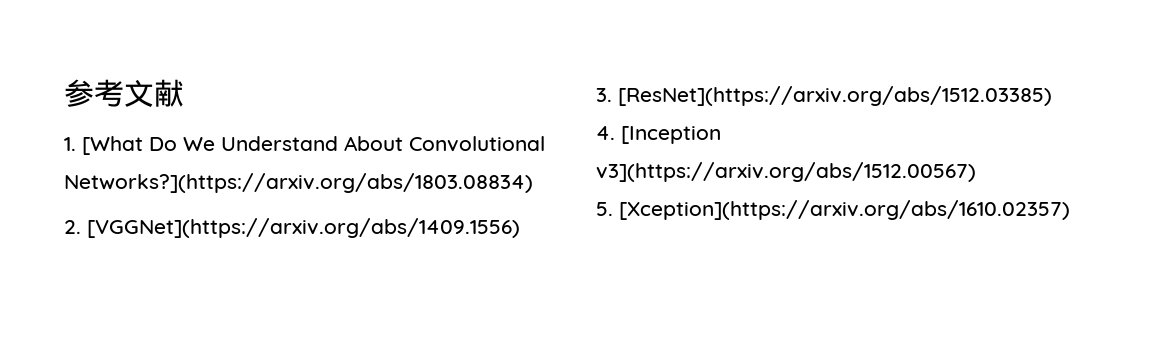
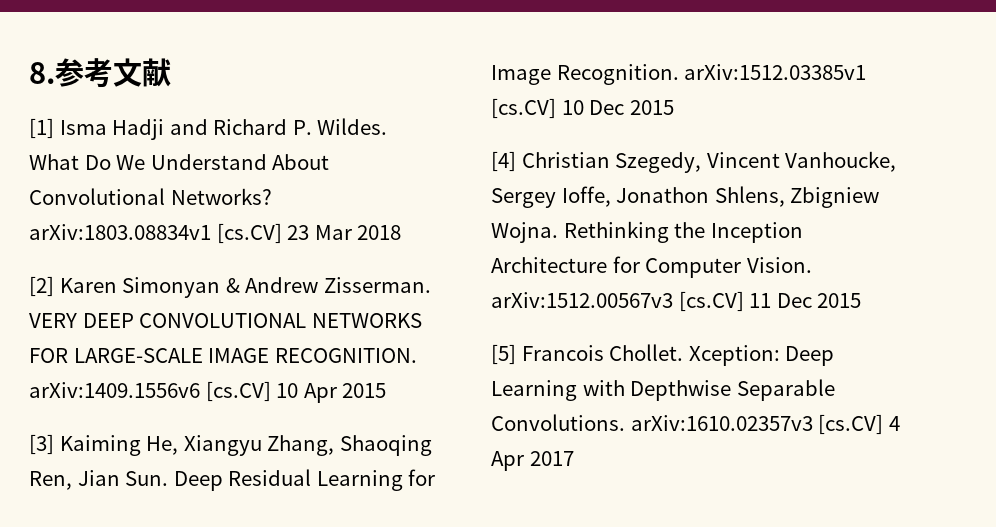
(64, 93) none -> [29,62,55,84] 8.
[64,136,143,155] 1. [What -> [29,118,388,140] [29,154,79,170] [1] Isma Hadji and Richard P. Wildes. What
[64,173,533,193] [64,218,520,238] [596,86,1052,106] [596,126,721,144] [596,162,976,182] [596,200,1070,220] Networks?](https://arxiv.org/abs/1803.08834) // 2. [VGGNet](https://arxiv.org/abs/1409.1556) // 3. [ResNet](https://arxiv.org/abs/1512.03385) // 4. [Inception v3](https://arxiv.org/abs/1512.00567) // 5. [Xception](https://arxiv.org/abs/1610.02357) -> [170,188,272,205] [29,223,402,244] [29,276,431,298] [29,313,422,328] [29,348,417,363] [29,381,387,403] [29,434,432,456] [29,469,436,491] [491,64,867,85] [491,98,674,119] [491,151,897,173] [491,186,880,208] [491,221,803,243] [491,256,812,278] [491,291,862,312] [491,344,835,366] [491,379,835,401] [491,414,900,435] [491,451,574,471] Networks? arXiv:1803.08834v1 [cs.CV] 23 Mar 2018 // [2] Karen Simonyan & Andrew Zisserman. VERY DEEP CONVOLUTIONAL NETWORKS FOR LARGE-SCALE IMAGE RECOGNITION. arXiv:1409.1556v6 [cs.CV] 10 Apr 2015 // [3] Kaiming He, Xiangyu Zhang, Shaoqing Ren, Jian Sun. Deep Residual Learning for Image Recognition. arXiv:1512.03385v1 [cs.CV] 10 Dec 2015 // [4] Christian Szegedy, Vincent Vanhoucke, Sergey Ioffe, Jonathon Shlens, Zbigniew Wojna. Rethinking the Inception Architecture for Computer Vision. arXiv:1512.00567v3 [cs.CV] 11 Dec 2015 // [5] Francois Chollet. Xception: Deep Learning with Depthwise Separable Convolutions. arXiv:1610.02357v3 [cs.CV] 4 Apr 2017

